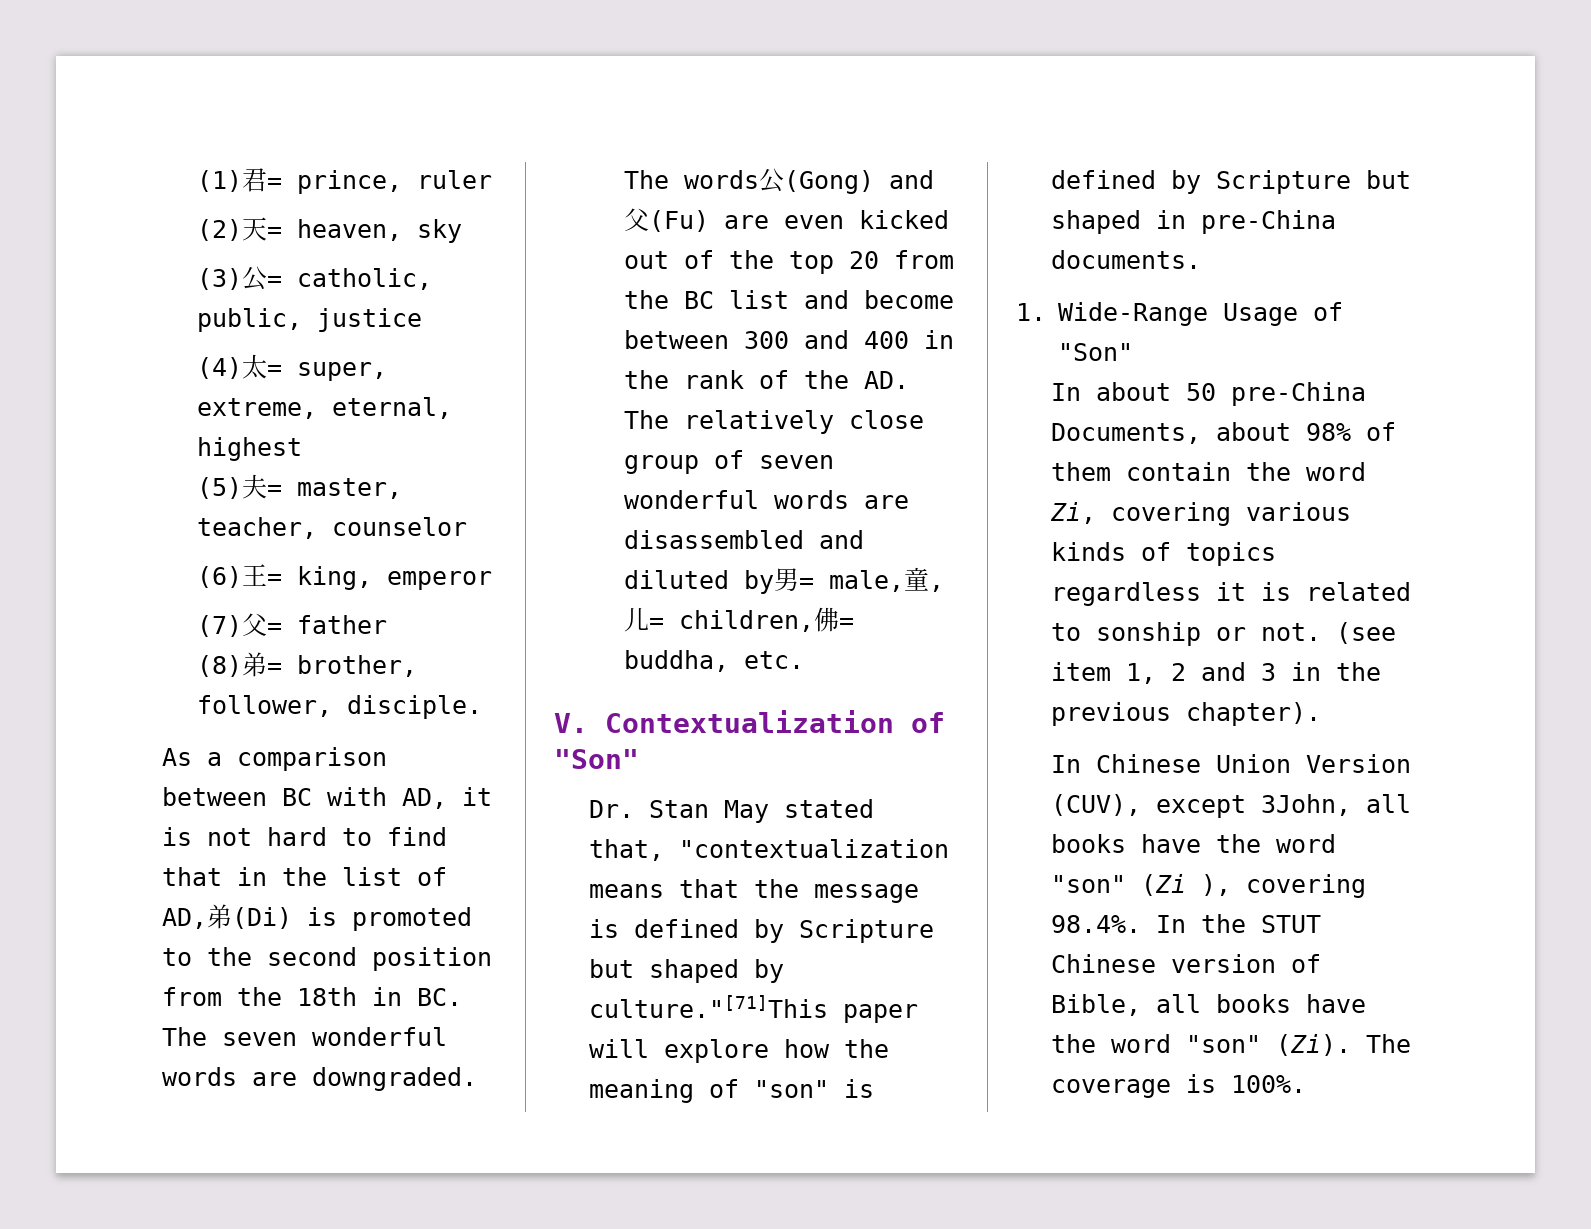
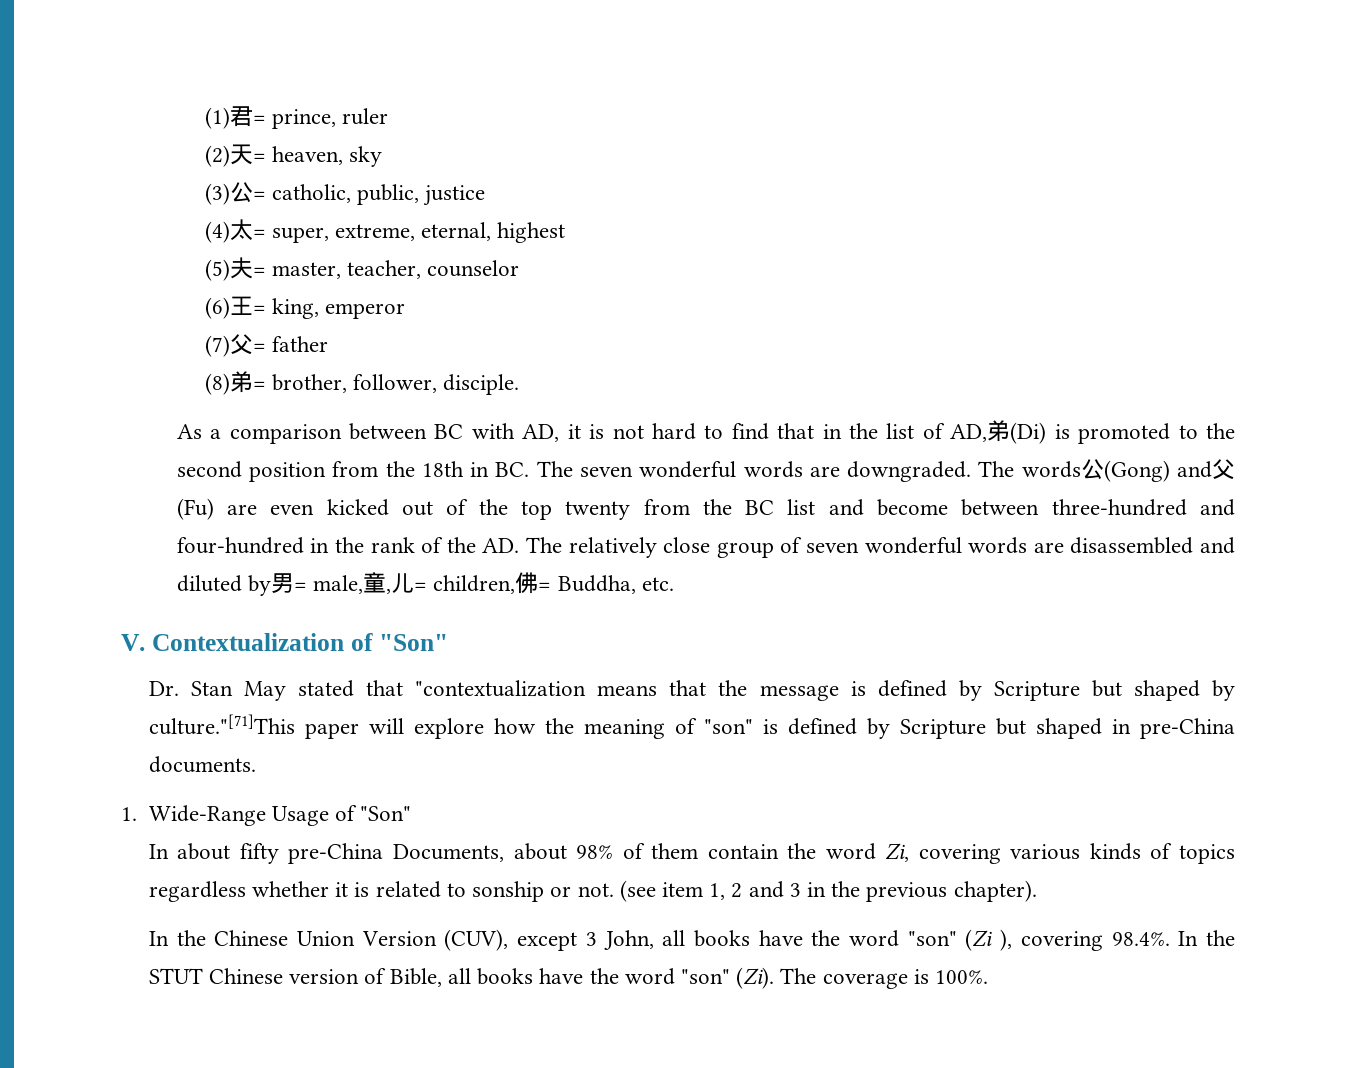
[848,251,879,269] 20 -> [565,501,631,520] twenty
[743,330,909,349] 300 and 400 -> [1051,499,1236,516] [176,537,304,554] three-hundred and four-hundred
[623,650,729,672] buddha, -> [557,575,636,594] Buddha,
[588,839,664,861] that, -> [366,680,404,696] that
[1185,383,1216,401] 50 -> [239,843,279,864] fifty
(1201, 594) none -> [252,881,330,897] whether
(1081, 764) none -> [176,930,206,946] the
[1260,794,1351,816] 3John, -> [585,930,654,950] 3 John,

